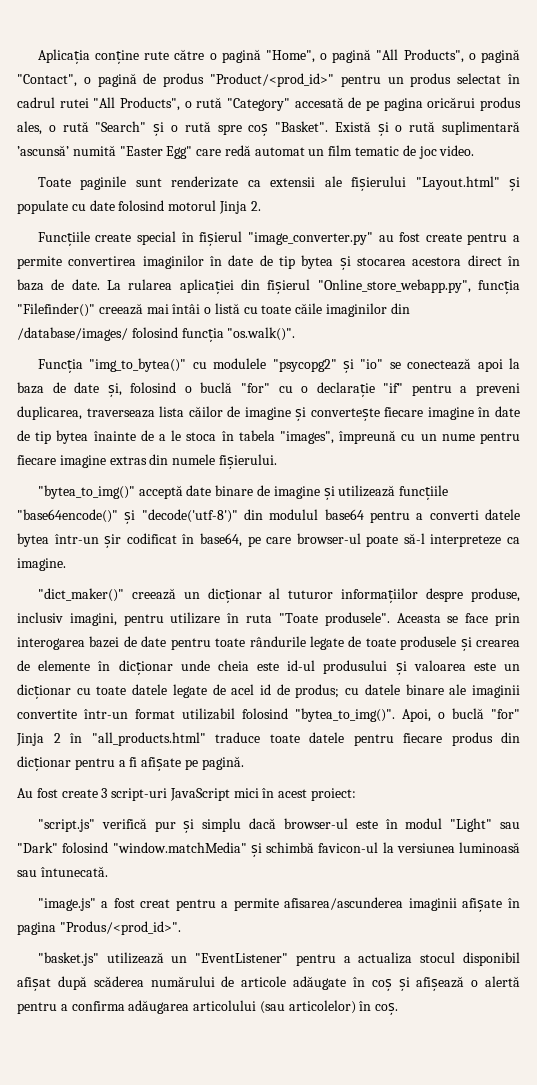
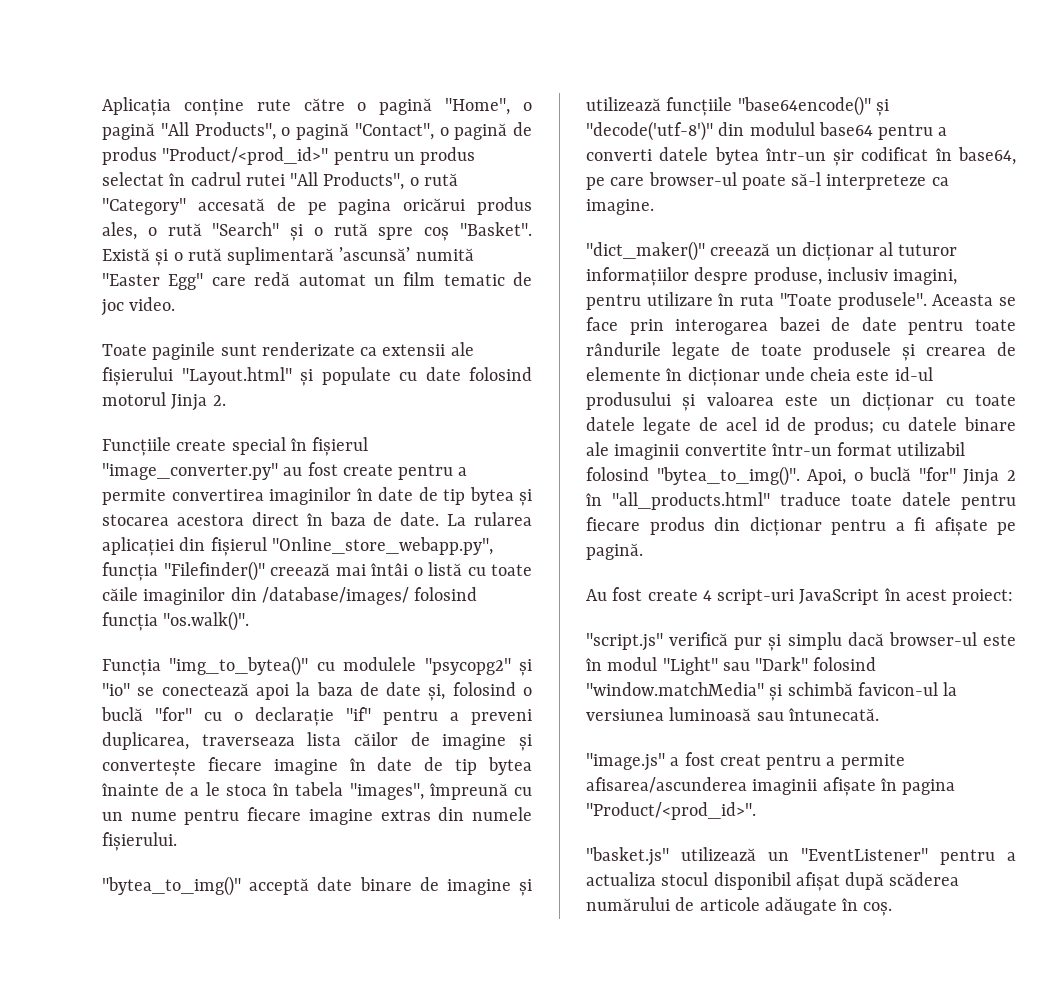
[101,788,108,798] 3 -> [702,590,712,601] 4
[233,788,259,798] mici -> (880, 597) none
[59,921,181,935] "Produs/<prod_id>". -> [586,802,756,820] "Product/<prod_id>".
[371,976,520,991] [17,1000,372,1014] coș și afișează o alertă pentru a confirma adăugarea articolului (sau articolelor) în -> (859, 904) none

